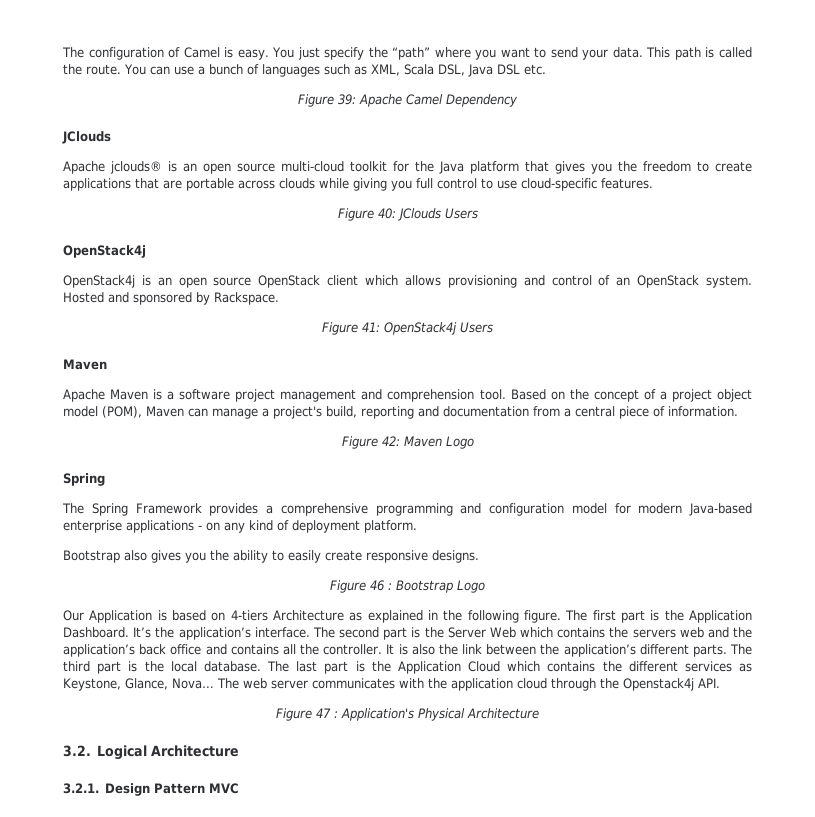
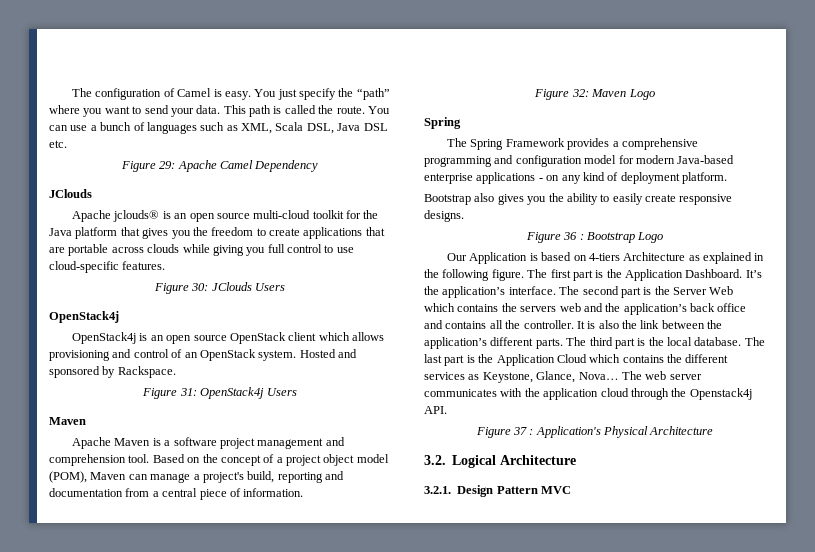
[338,94,356,105] 39: -> [159,161,176,169] 29:
[377,208,396,219] 40: -> [191,283,209,291] 30:
[362,322,380,332] 41: -> [179,388,197,396] 31:
[381,436,400,446] 42: -> [571,89,589,97] 32:
[370,580,384,591] 46 -> [563,232,578,240] 36
[316,708,331,718] 47 -> [512,427,527,435] 37

